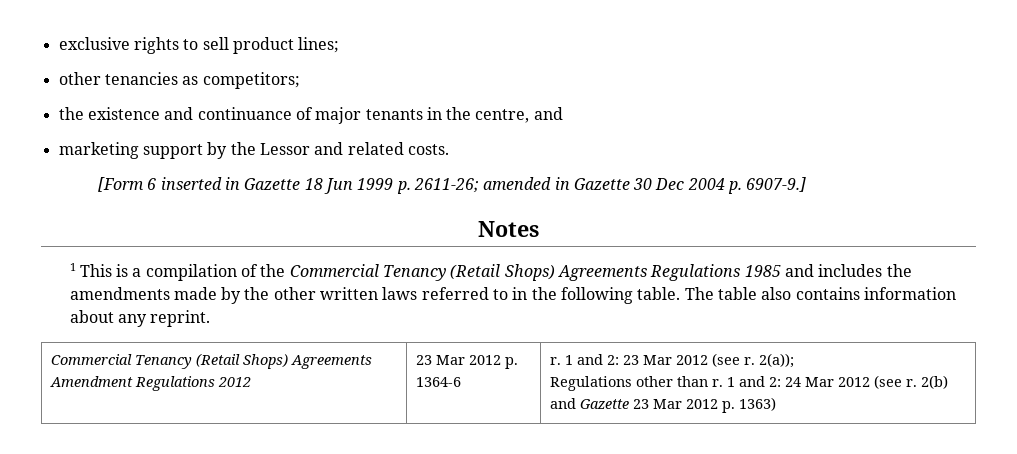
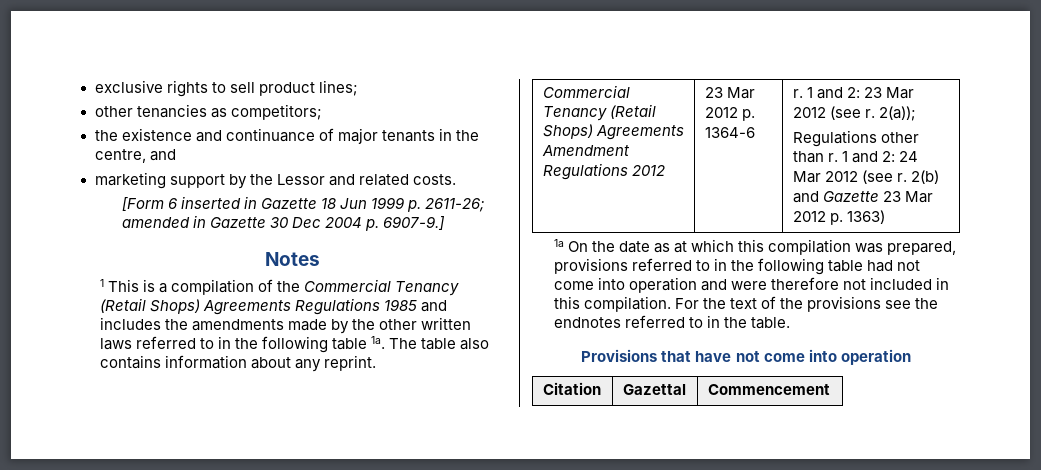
[637,287,681,300] table. -> [332,336,386,350] table 1a.
(777, 404) none -> [553,239,957,255] [553,258,921,275] [553,277,950,293] [553,296,939,312] [553,315,791,329] [581,349,911,365] [542,382,601,395] [622,384,686,395] [707,384,830,395] // 1a On the date as at which this compilation was prepared, provisions referred to in the following table had not come into operation and were therefore not included in this compilation. For the text of the provisions see the endnotes referred to in the table. // Provisions that have not come into operation // Citation | Gazettal | Commencement

